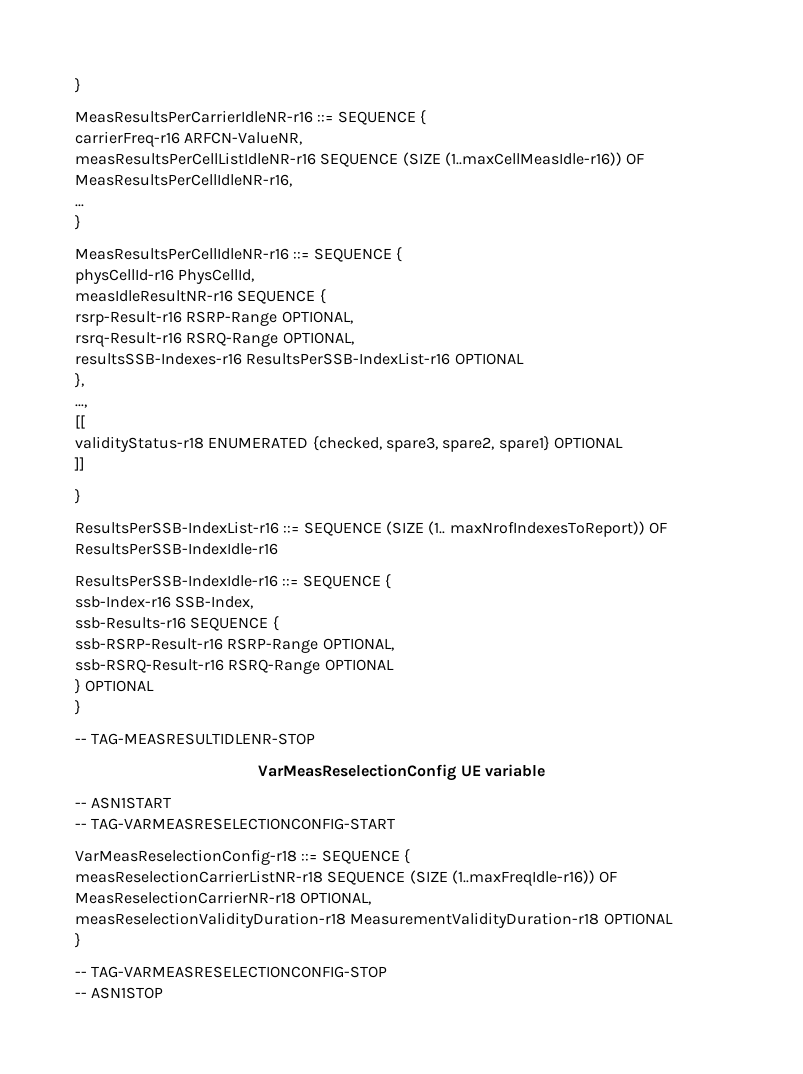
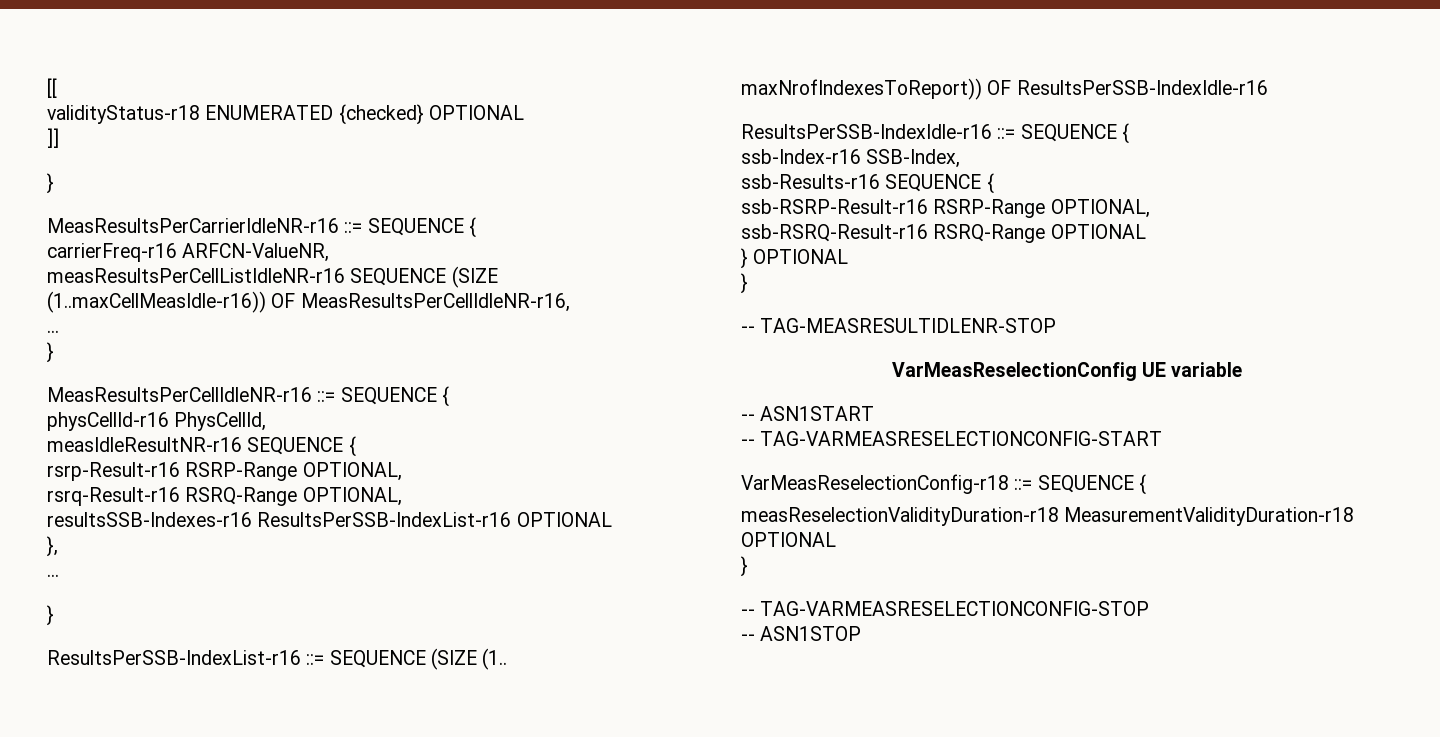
(75, 85) none -> [47,78,57,98] [47,104,524,125] [47,128,59,148] [[ // validityStatus-r18 ENUMERATED {checked} OPTIONAL // ]] //
[75,404,87,408] [75,415,85,429] [75,436,623,452] [74,457,85,471] ..., // [[ // validityStatus-r18 ENUMERATED {checked, spare3, spare2, spare1} OPTIONAL // ]] -> [47,574,59,577] ...
[75,870,618,886] [75,891,372,905] // measReselectionCarrierListNR-r18 SEQUENCE (SIZE (1..maxFreqIdle-r16)) OF MeasReselectionCarrierNR-r18 OPTIONAL, -> (1146, 484) none

